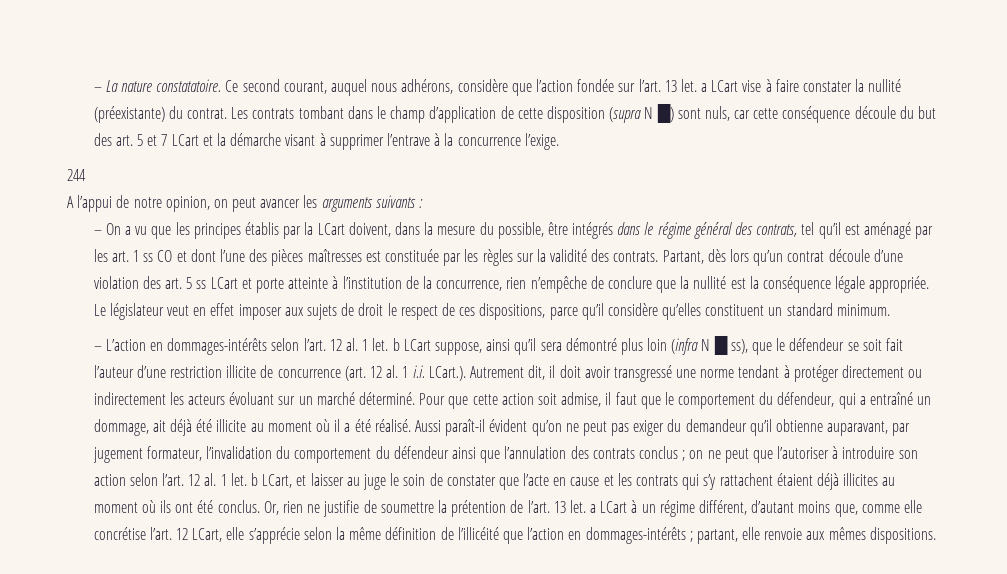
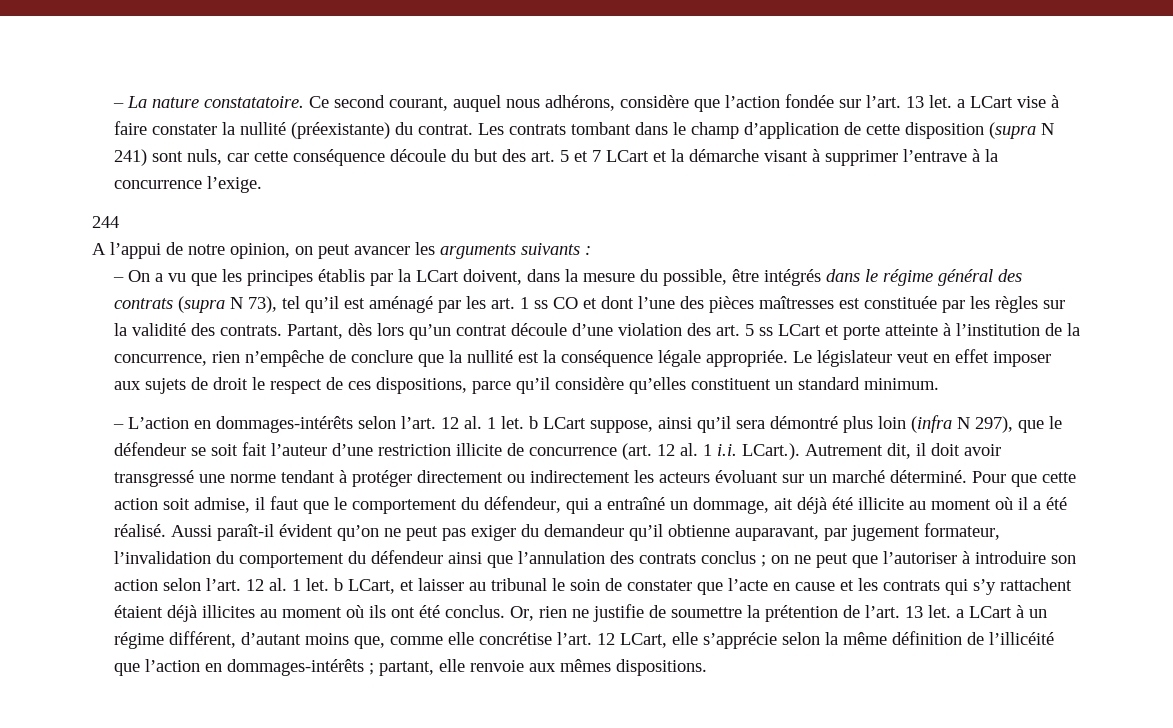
[656,103,674,123] █) -> [113,149,147,166] 241)
[756,224,798,237] contrats, -> [113,296,277,313] contrats (supra N 73),
[713,335,748,355] █ ss), -> [974,416,1013,433] 297),
[362,474,386,490] juge -> [490,578,547,591] tribunal

